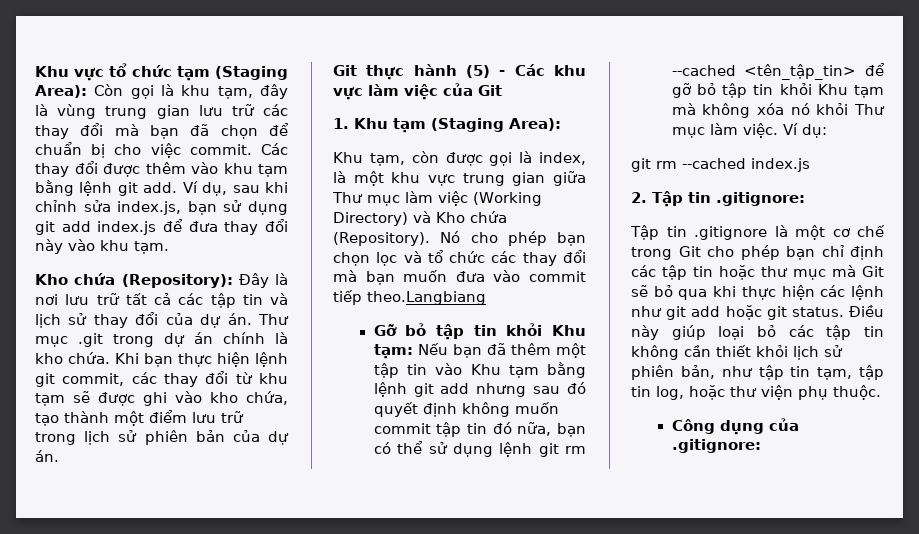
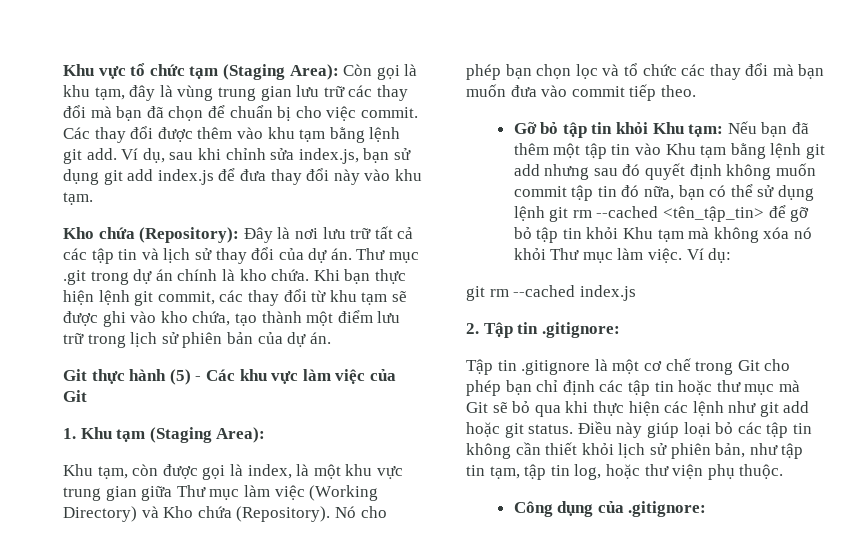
[367,291,486,305] theo.Langbiang -> [660,85,696,97] theo.

